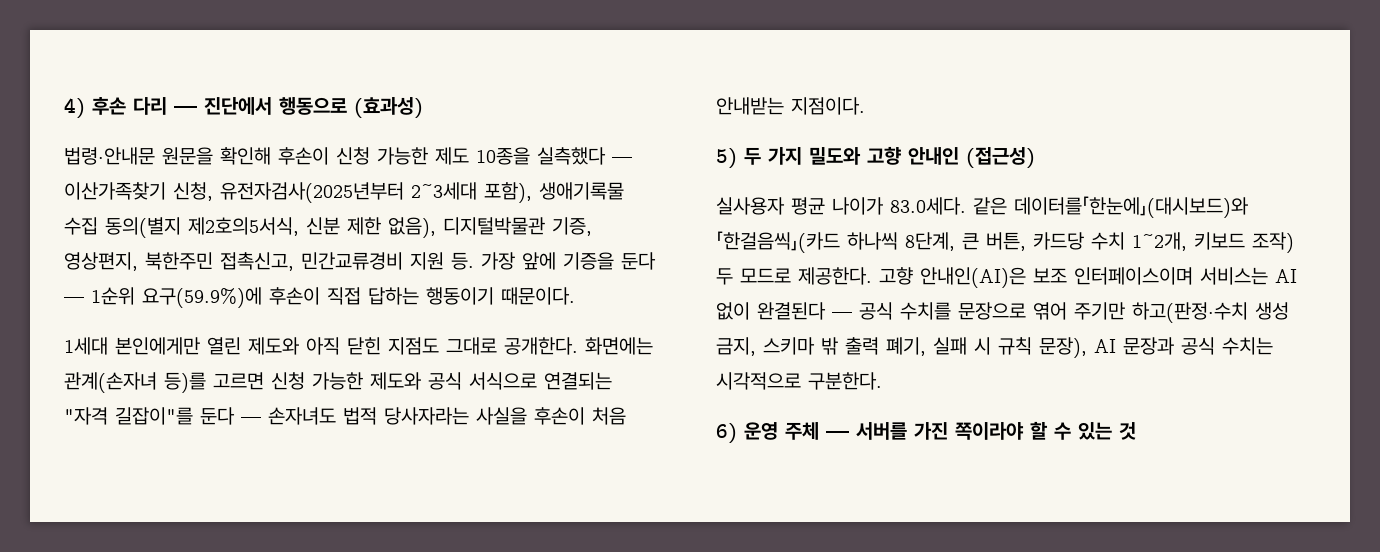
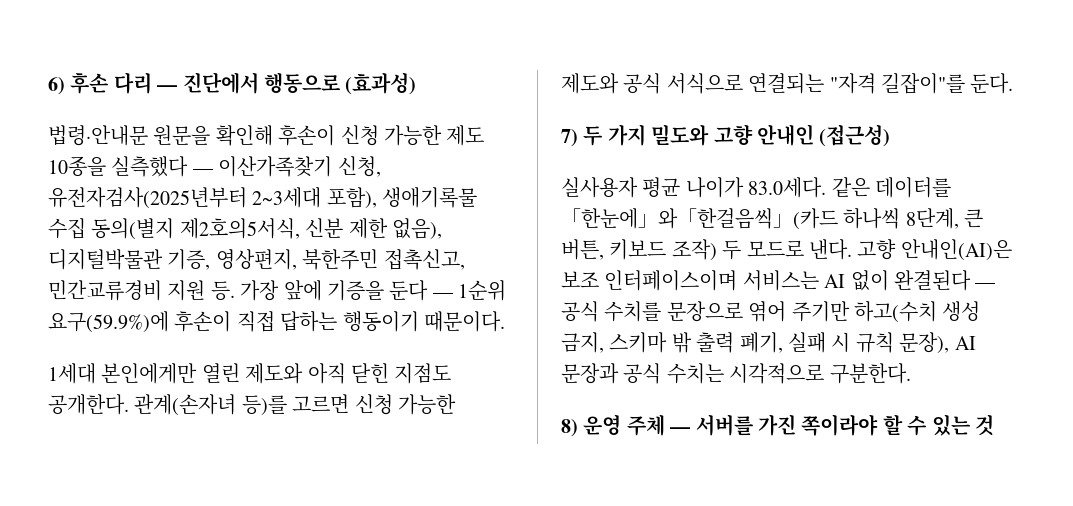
[64,98,85,119] 4) -> [48,77,65,95] 6)
[446,337,653,355] 그대로 공개한다. 화면에는 -> [48,394,129,415] 공개한다.
[200,407,626,425] [716,97,865,115] [716,148,737,169] 둔다 — 손자녀도 법적 당사자라는 사실을 후손이 처음 안내받는 지점이다. // 5) -> [970,73,1014,94] [561,129,578,147] 둔다. // 7)
[1147,197,1248,218] (대시보드)와 -> [658,208,678,229] 와
[1033,232,1187,251] 카드당 수치 1~2개, -> (604, 249) none
[798,267,872,285] 제공한다. -> [809,239,852,260] 낸다.
[1132,302,1248,323] 하고(판정·수치 -> [854,301,937,323] 하고(수치
[716,423,737,444] 6) -> [561,419,578,437] 8)

